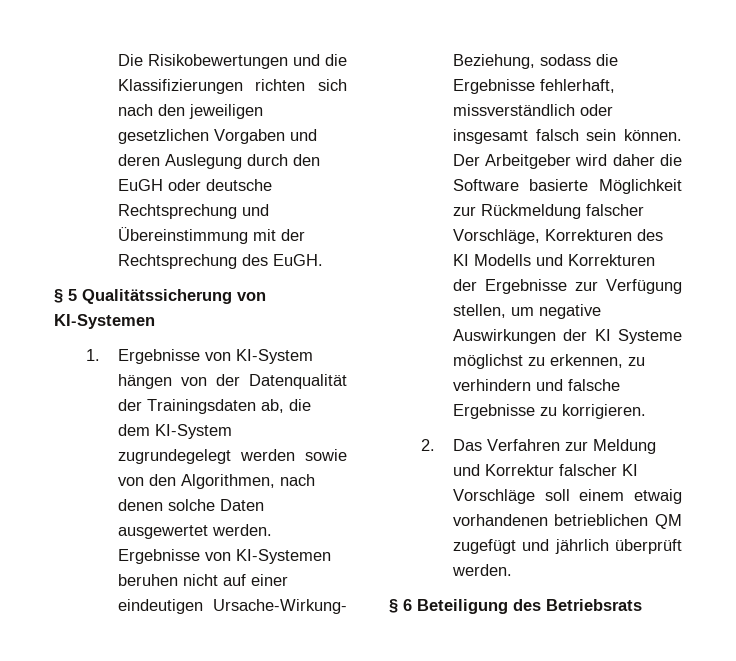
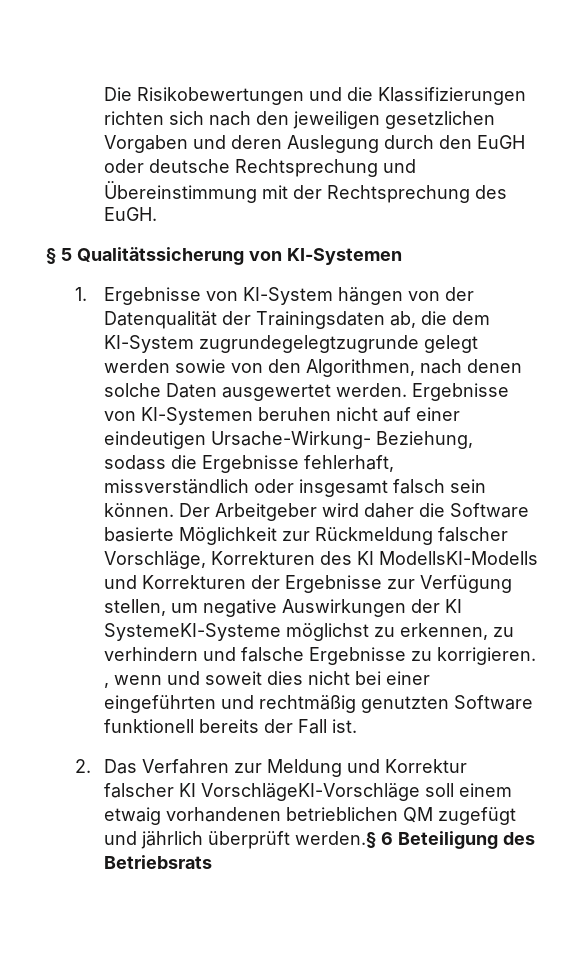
[117,449,231,464] zugrundegelegt -> [199,335,479,353] zugrundegelegtzugrunde gelegt
[473,254,531,266] Modells -> [379,551,539,565] ModellsKI-Modells
[618,329,682,344] Systeme -> [104,623,282,641] SystemeKI-Systeme
(646, 411) none -> [104,671,431,688] [104,695,534,713] [104,719,358,734] , wenn und soweit dies nicht bei einer eingeführten und rechtmäßig genutzten Software funktionell bereits der Fall ist.
[452,489,535,504] Vorschläge -> [201,783,421,801] VorschlägeKI-Vorschläge
[451,564,512,576] [389,599,398,613] werden. // § -> [295,831,377,848] werden.§

